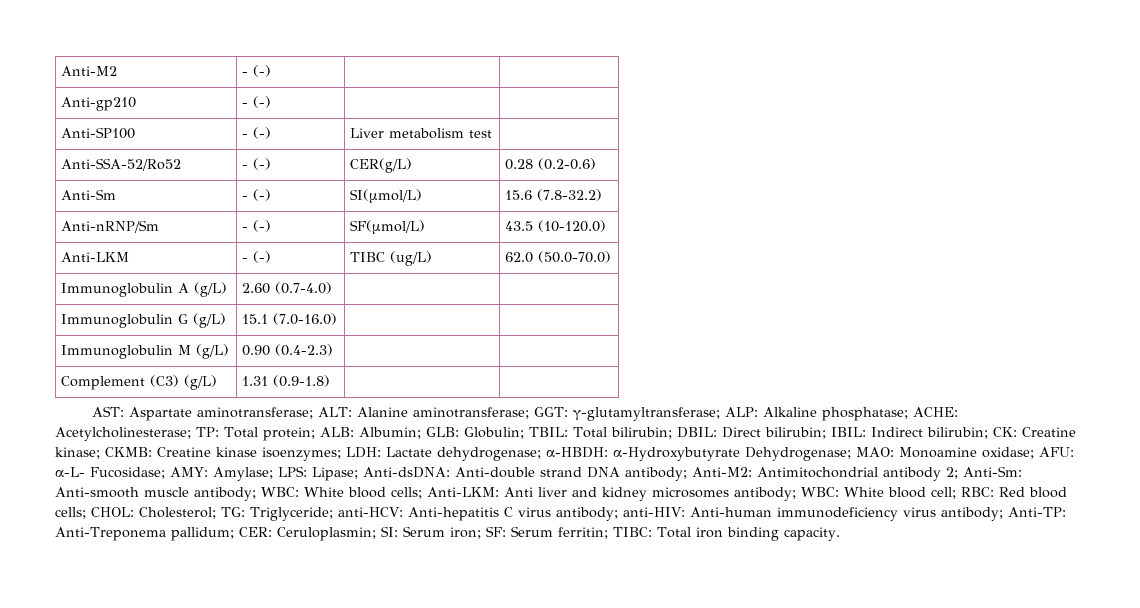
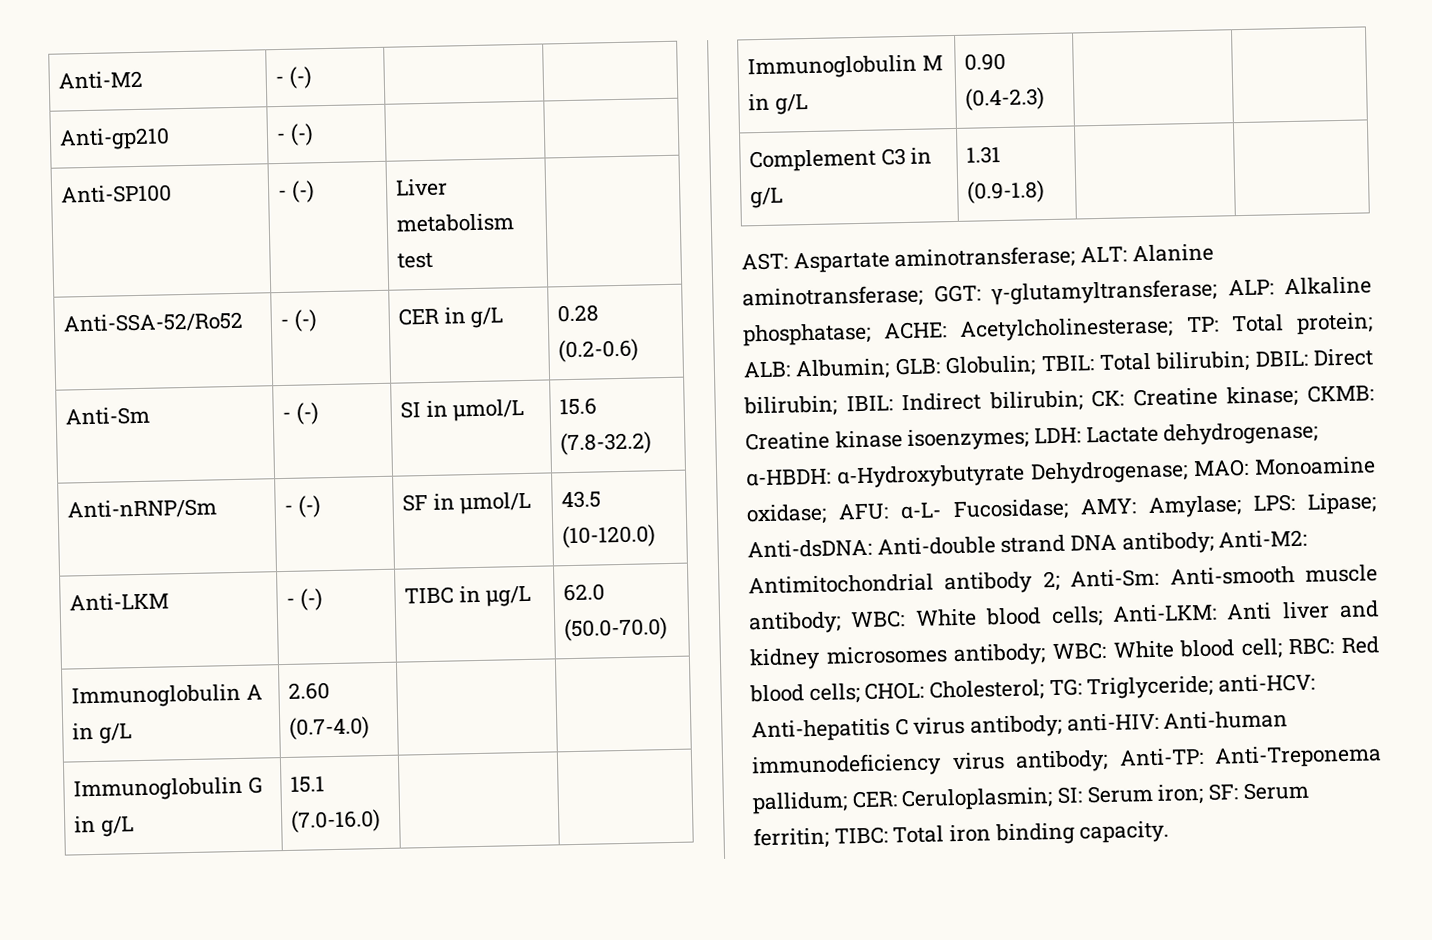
[350,158,413,173] CER(g/L) -> [398,307,504,329] CER in g/L
[350,189,423,203] SI(μmol/L) -> [400,398,525,422] SI in μmol/L
[350,220,426,234] SF(μmol/L) -> [402,491,532,515] SF in μmol/L
[390,251,433,266] (ug/L) -> [458,585,532,607] in μg/L
[194,282,228,297] (g/L) -> [72,722,132,744] in g/L
[193,313,227,328] (g/L) -> [74,815,134,837] in g/L
[196,344,230,359] (g/L) -> [748,93,808,115] in g/L
[150,375,218,390] (C3) (g/L) -> [880,147,933,166] [750,187,784,209] C3 in g/L

